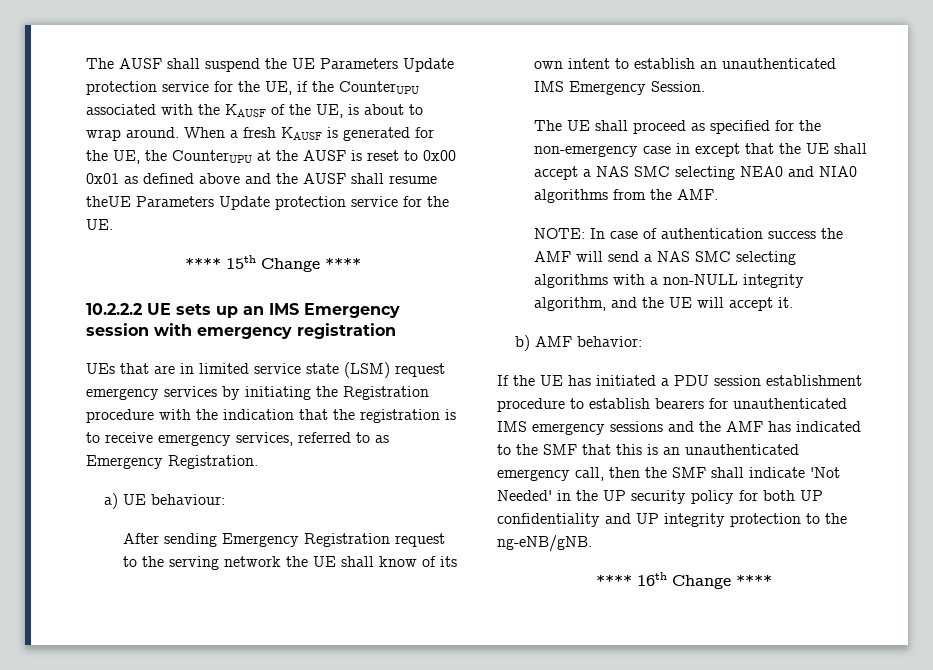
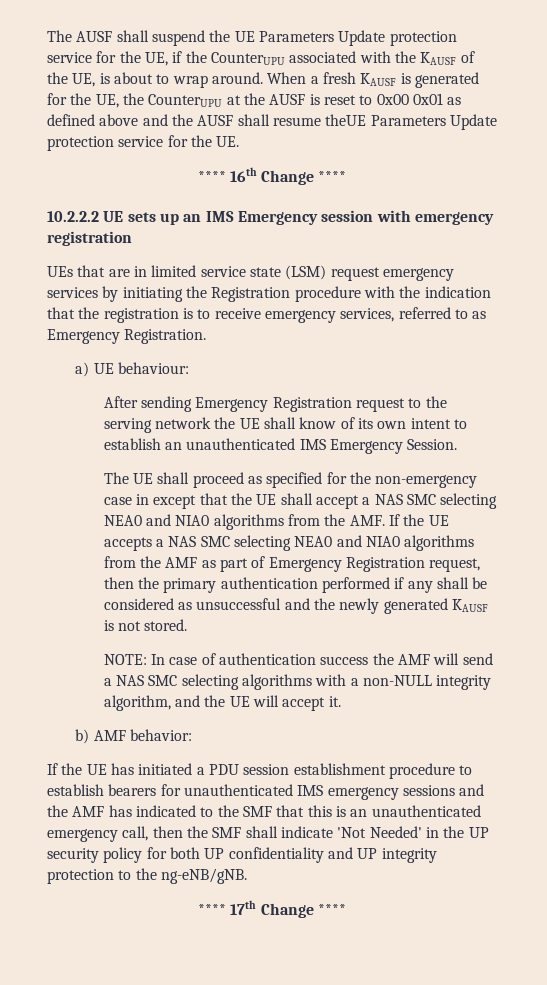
[225,255,256,269] 15th -> [229,167,257,182] 16th
(718, 194) none -> [388,514,449,526] [103,535,475,551] [103,556,481,572] [103,577,488,593] [103,598,488,614] [103,619,188,631] If the UE accepts a NAS SMC selecting NEA0 and NIA0 algorithms from the AMF as part of Emergency Registration request, then the primary authentication performed if any shall be considered as unsuccessful and the newly generated KAUSF is not stored.
[636,572,667,586] 16th -> [230,900,257,915] 17th

